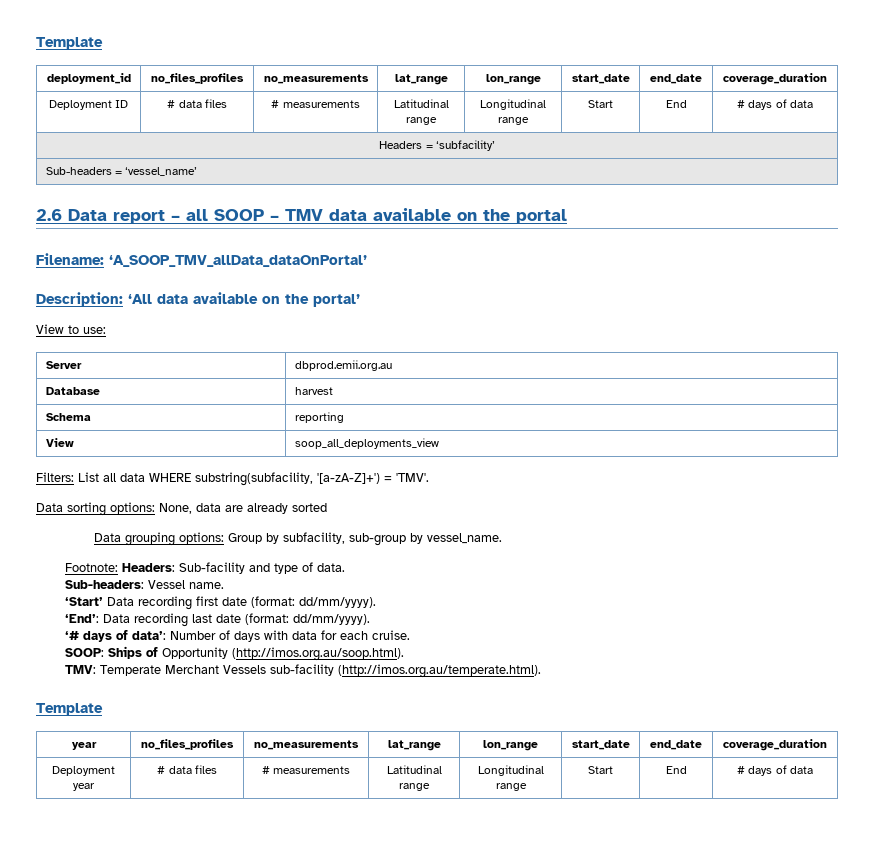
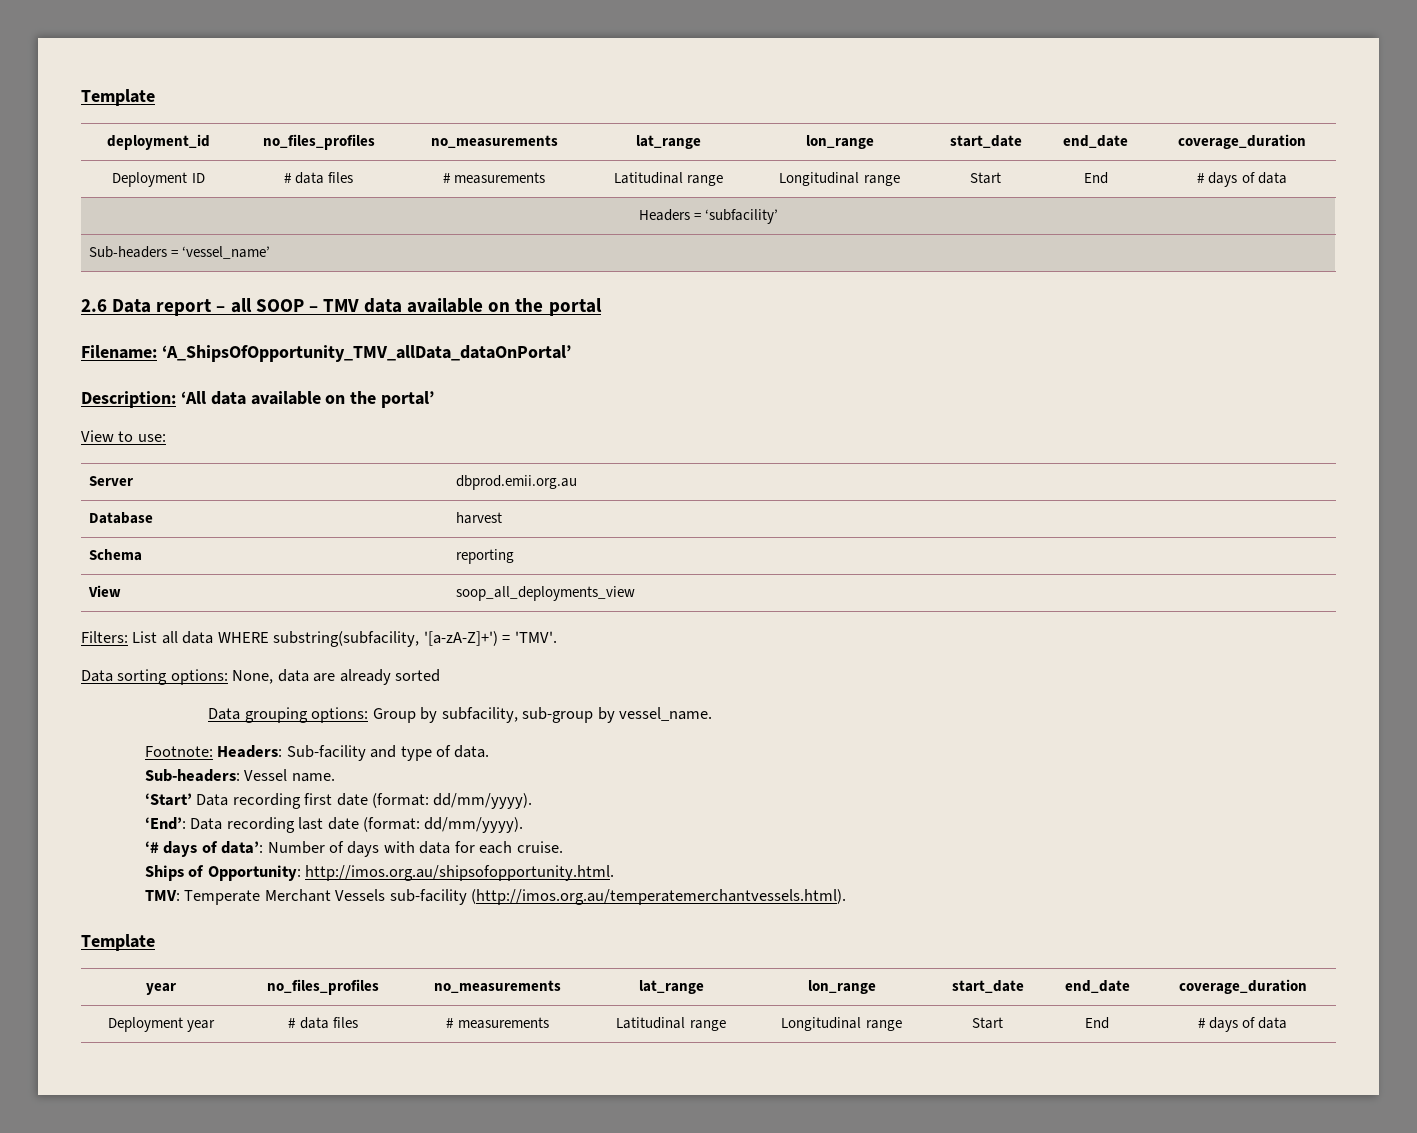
[109,255,367,267] ‘A_SOOP_TMV_allData_dataOnPortal’ -> [161,345,571,362] ‘A_ShipsOfOpportunity_TMV_allData_dataOnPortal’
[64,648,104,657] SOOP: -> (563, 847) none
[161,647,404,661] Opportunity (http://imos.org.au/soop.html). -> [207,865,615,881] Opportunity: http://imos.org.au/shipsofopportunity.html.
[337,664,541,678] (http://imos.org.au/temperate.html). -> [470,889,846,905] (http://imos.org.au/temperatemerchantvessels.html).

